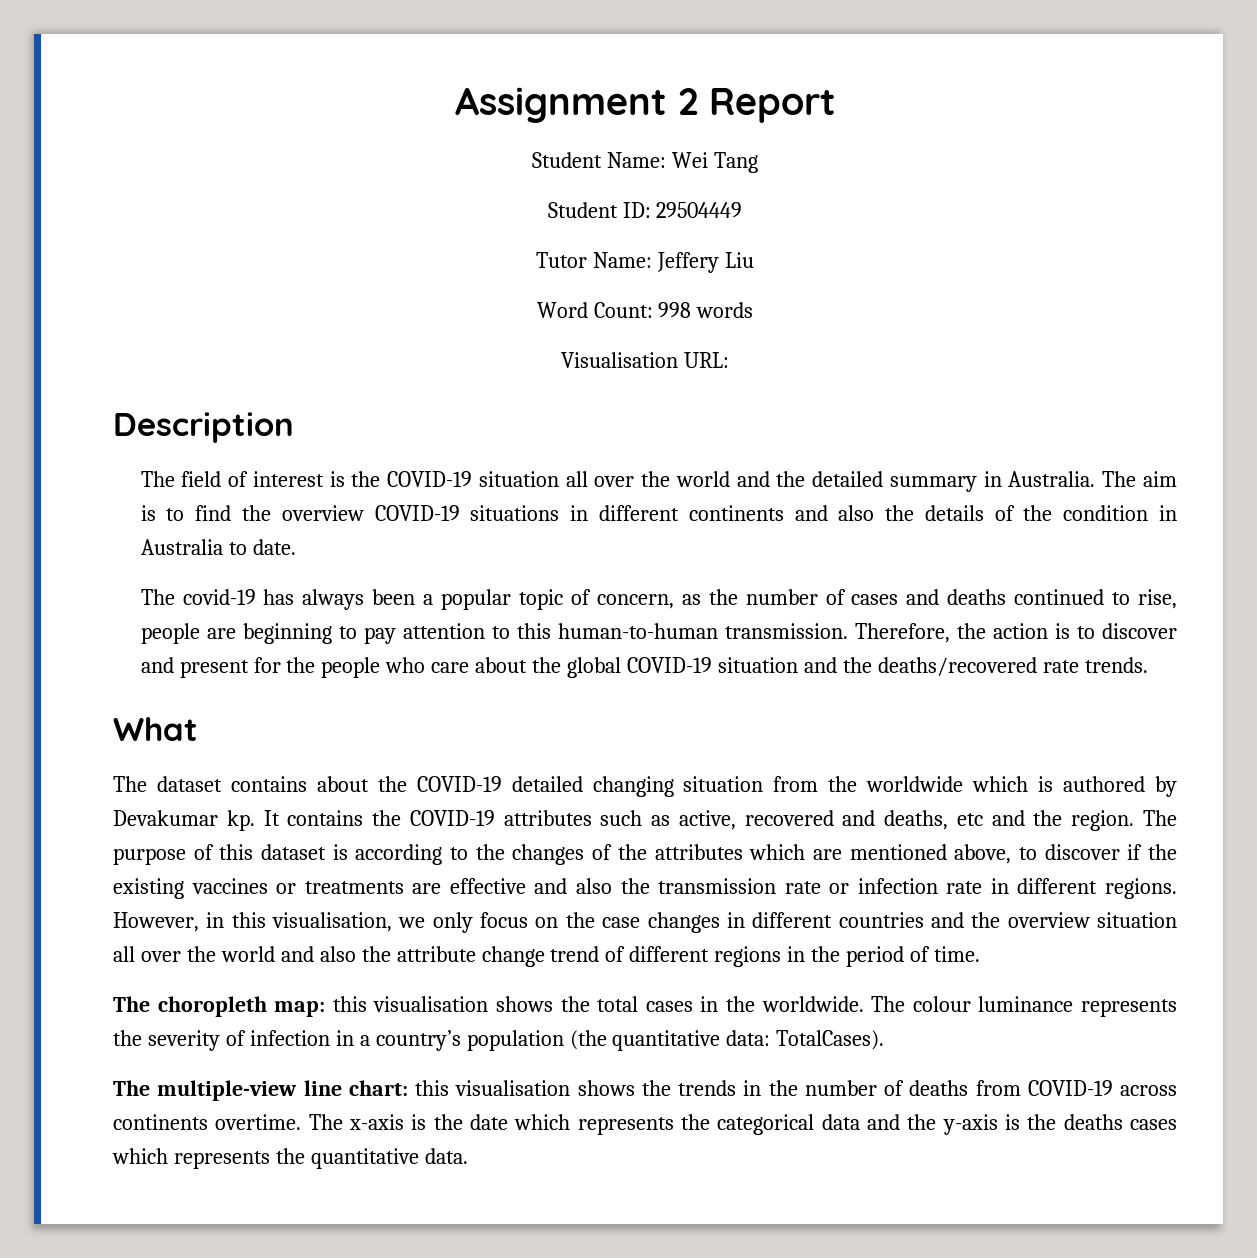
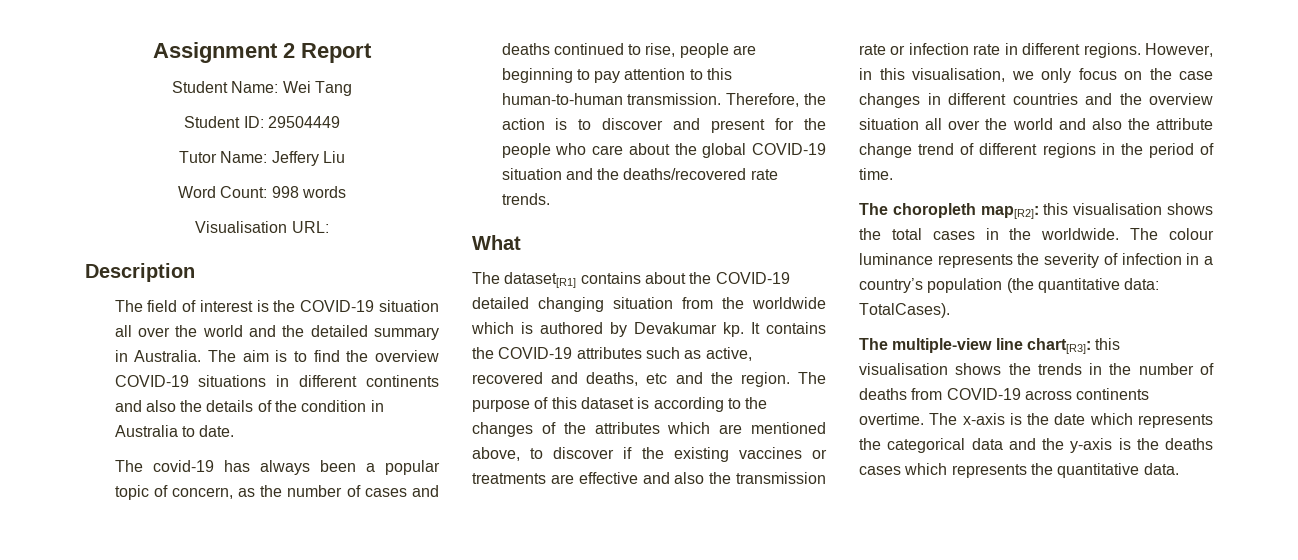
[156,776,222,792] dataset -> [504,272,577,288] dataset[R1]
[274,1001,326,1017] map: -> [980,206,1039,219] map[R2]:
[348,1080,408,1096] chart: -> [1026,338,1091,354] chart[R3]:

